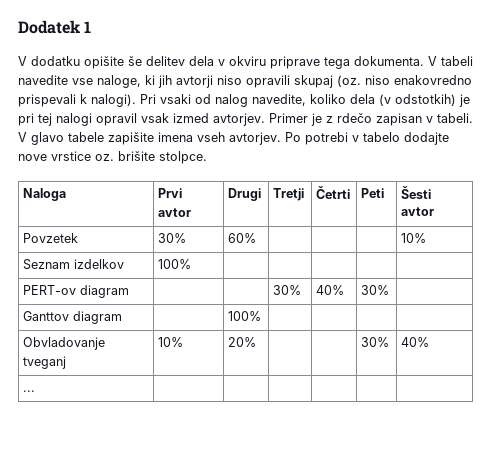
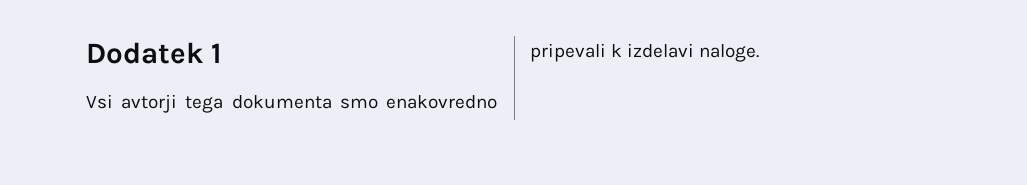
[18,56,473,69] [18,75,472,88] [18,94,470,107] [18,113,473,126] [18,132,449,145] [18,151,207,164] [23,188,67,201] [158,188,183,198] [158,208,192,217] [228,188,262,201] [273,188,305,201] [316,186,351,199] [361,188,385,198] [401,186,432,199] [401,207,435,216] [23,233,79,243] [158,233,187,243] [228,233,257,243] [401,233,427,243] [23,259,125,270] [158,259,192,269] [23,285,130,298] [273,285,302,295] [316,285,345,295] [361,285,390,295] [23,311,123,324] [228,311,262,321] [23,337,106,350] [23,356,67,369] [158,337,184,347] [228,337,257,347] [361,337,390,347] [401,337,430,347] [23,390,36,392] V dodatku opišite še delitev dela v okviru priprave tega dokumenta. V tabeli navedite vse naloge, ki jih avtorji niso opravili skupaj (oz. niso enakovredno prispevali k nalogi). Pri vsaki od nalog navedite, koliko dela (v odstotkih) je pri tej nalogi opravil vsak izmed avtorjev. Primer je z rdečo zapisan v tabeli. V glavo tabele zapišite imena vseh avtorjev. Po potrebi v tabelo dodajte nove vrstice oz. brišite stolpce. // Naloga | Prvi avtor | Drugi | Tretji | Četrti | Peti | Šesti avtor // Povzetek | 30% | 60% | | | | 10% // Seznam izdelkov | 100% | | | | | // PERT-ov diagram | | | 30% | 40% | 30% | // Ganttov diagram | | 100% | | | | // Obvladovanje tveganj | 10% | 20% | | | 30% | 40% // ... | | | | | | -> [86,94,498,113] [530,43,760,62] Vsi avtorji tega dokumenta smo enakovredno pripevali k izdelavi naloge.

